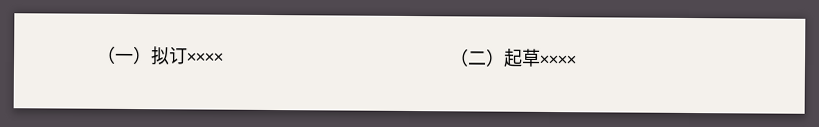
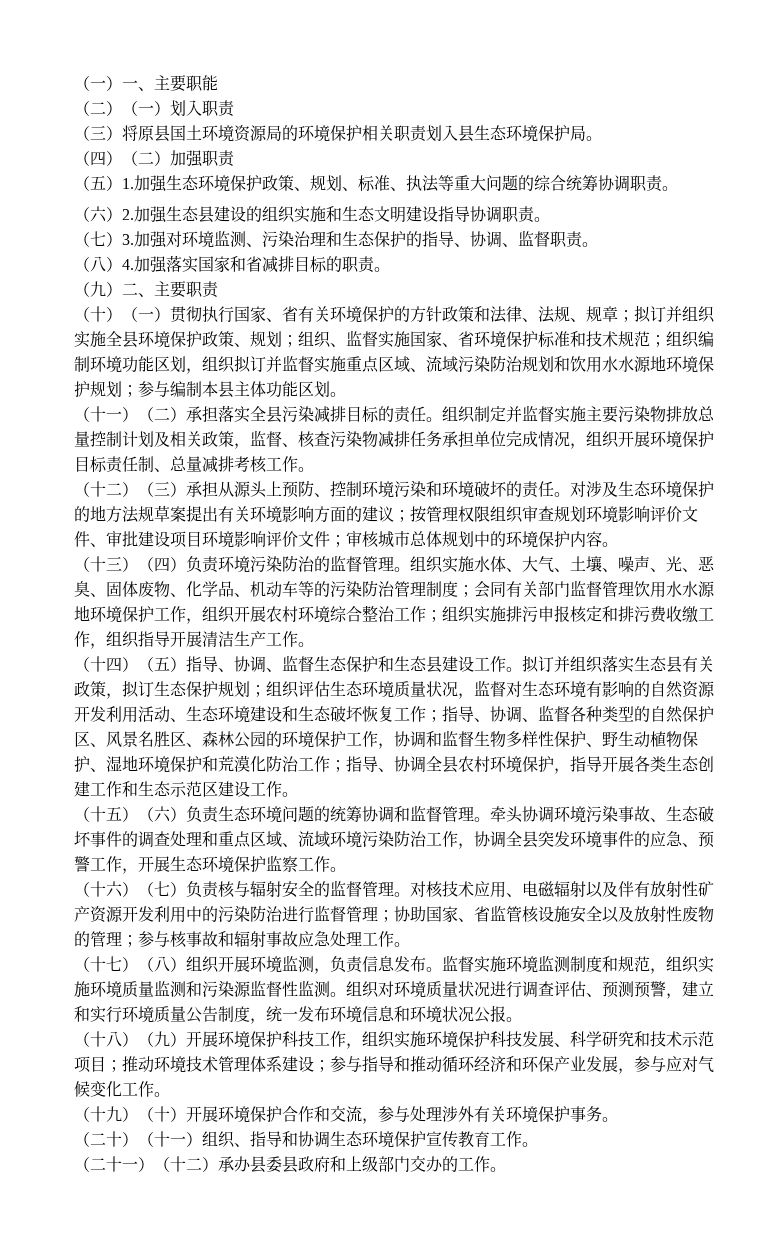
[95,45,224,66] [448,48,577,67] （一）拟订×××× // （二）起草×××× -> [73,75,218,92] [73,100,235,117] [73,125,602,142] [73,150,235,167] [73,175,678,192] [73,206,550,223] [73,230,598,248] [73,255,390,273] [73,281,219,298] [73,305,715,323] [73,330,714,348] [73,355,714,374] [73,381,346,398] [73,405,715,423] [73,430,714,449] [73,456,314,473] [73,480,714,498] [73,505,698,523] [73,530,618,548] [73,555,715,573] [73,580,715,598] [73,605,714,624] [73,631,314,649] [73,655,714,673] [73,680,715,699] [73,705,714,723] [73,730,698,749] [73,755,714,774] [73,781,298,797] [73,805,714,823] [73,830,714,849] [73,855,346,874] [73,880,714,898] [73,905,714,923] [73,931,410,948] [73,955,714,974] [73,980,714,999] [73,1005,522,1024] [73,1031,714,1049] [73,1056,714,1074] [73,1081,170,1097] [73,1105,618,1124] [73,1131,538,1148] [73,1155,506,1173] （一）一、主要职能 // （二）（一）划入职责 // （三）将原县国土环境资源局的环境保护相关职责划入县生态环境保护局。 // （四）（二）加强职责 // （五）1.加强生态环境保护政策、规划、标准、执法等重大问题的综合统筹协调职责。 // （六）2.加强生态县建设的组织实施和生态文明建设指导协调职责。 // （七）3.加强对环境监测、污染治理和生态保护的指导、协调、监督职责。 // （八）4.加强落实国家和省减排目标的职责。 // （九）二、主要职责 // （十）（一）贯彻执行国家、省有关环境保护的方针政策和法律、法规、规章；拟订并组织实施全县环境保护政策、规划；组织、监督实施国家、省环境保护标准和技术规范；组织编制环境功能区划，组织拟订并监督实施重点区域、流域污染防治规划和饮用水水源地环境保护规划；参与编制本县主体功能区划。 // （十一）（二）承担落实全县污染减排目标的责任。组织制定并监督实施主要污染物排放总量控制计划及相关政策，监督、核查污染物减排任务承担单位完成情况，组织开展环境保护目标责任制、总量减排考核工作。 // （十二）（三）承担从源头上预防、控制环境污染和环境破坏的责任。对涉及生态环境保护的地方法规草案提出有关环境影响方面的建议；按管理权限组织审查规划环境影响评价文件、审批建设项目环境影响评价文件；审核城市总体规划中的环境保护内容。 // （十三）（四）负责环境污染防治的监督管理。组织实施水体、大气、土壤、噪声、光、恶臭、固体废物、化学品、机动车等的污染防治管理制度；会同有关部门监督管理饮用水水源地环境保护工作，组织开展农村环境综合整治工作；组织实施排污申报核定和排污费收缴工作，组织指导开展清洁生产工作。 // （十四）（五）指导、协调、监督生态保护和生态县建设工作。拟订并组织落实生态县有关政策，拟订生态保护规划；组织评估生态环境质量状况，监督对生态环境有影响的自然资源开发利用活动、生态环境建设和生态破坏恢复工作；指导、协调、监督各种类型的自然保护区、风景名胜区、森林公园的环境保护工作，协调和监督生物多样性保护、野生动植物保护、湿地环境保护和荒漠化防治工作；指导、协调全县农村环境保护，指导开展各类生态创建工作和生态示范区建设工作。 // （十五）（六）负责生态环境问题的统筹协调和监督管理。牵头协调环境污染事故、生态破坏事件的调查处理和重点区域、流域环境污染防治工作，协调全县突发环境事件的应急、预警工作，开展生态环境保护监察工作。 // （十六）（七）负责核与辐射安全的监督管理。对核技术应用、电磁辐射以及伴有放射性矿产资源开发利用中的污染防治进行监督管理；协助国家、省监管核设施安全以及放射性废物的管理；参与核事故和辐射事故应急处理工作。 // （十七）（八）组织开展环境监测，负责信息发布。监督实施环境监测制度和规范，组织实施环境质量监测和污染源监督性监测。组织对环境质量状况进行调查评估、预测预警，建立和实行环境质量公告制度，统一发布环境信息和环境状况公报。 // （十八）（九）开展环境保护科技工作，组织实施环境保护科技发展、科学研究和技术示范项目；推动环境技术管理体系建设；参与指导和推动循环经济和环保产业发展，参与应对气候变化工作。 // （十九）（十）开展环境保护合作和交流，参与处理涉外有关环境保护事务。 // （二十）（十一）组织、指导和协调生态环境保护宣传教育工作。 // （二十一）（十二）承办县委县政府和上级部门交办的工作。

